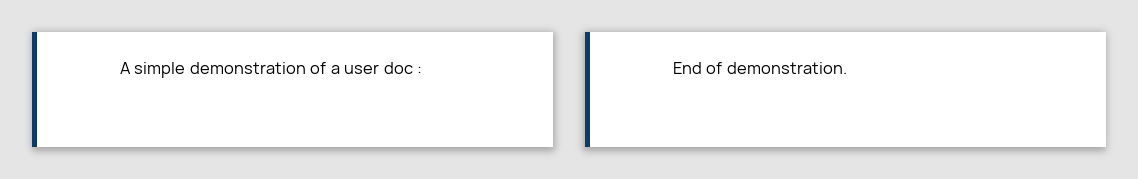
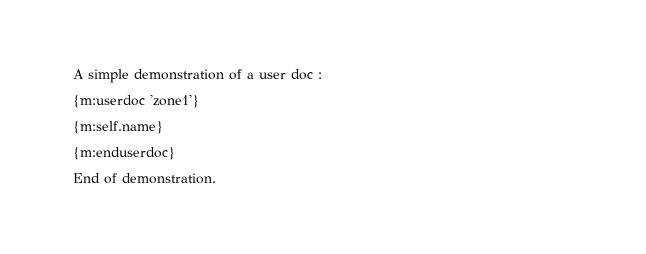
(423, 70) none -> [73,94,199,108] [73,121,163,134] [73,147,175,160] // {m:userdoc 'zone1'} // {m:self.name} // {m:enduserdoc}

